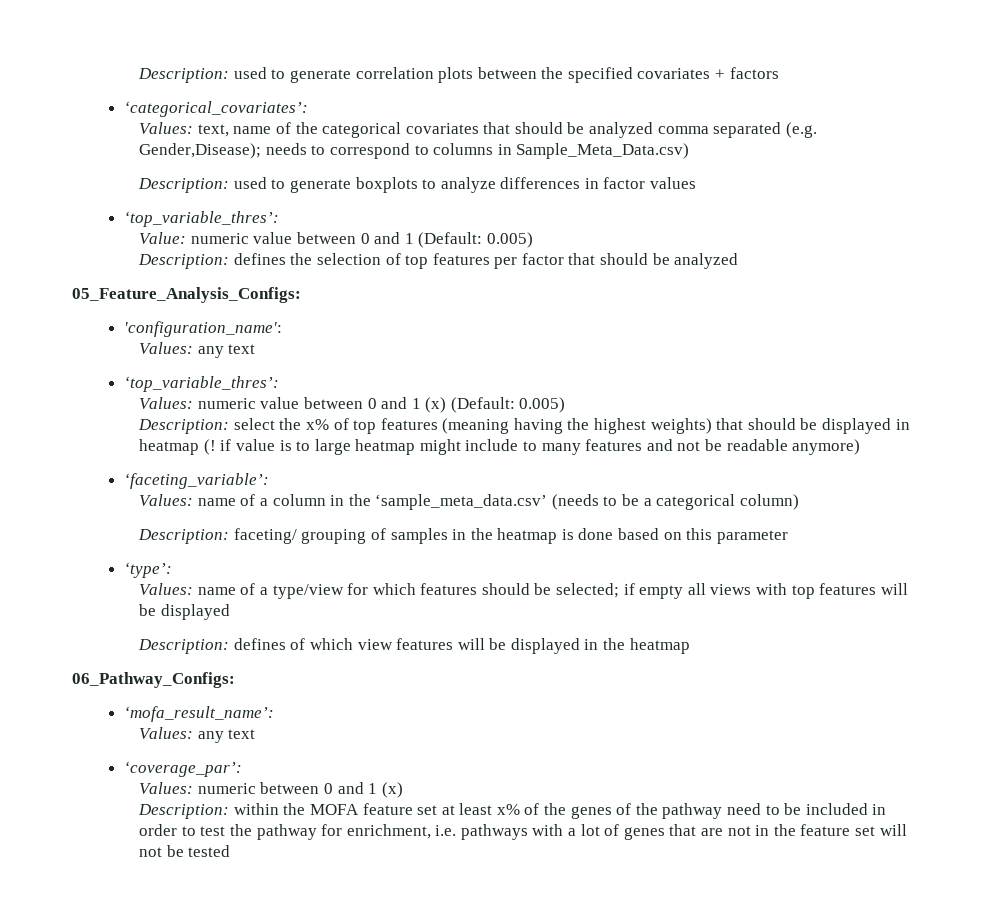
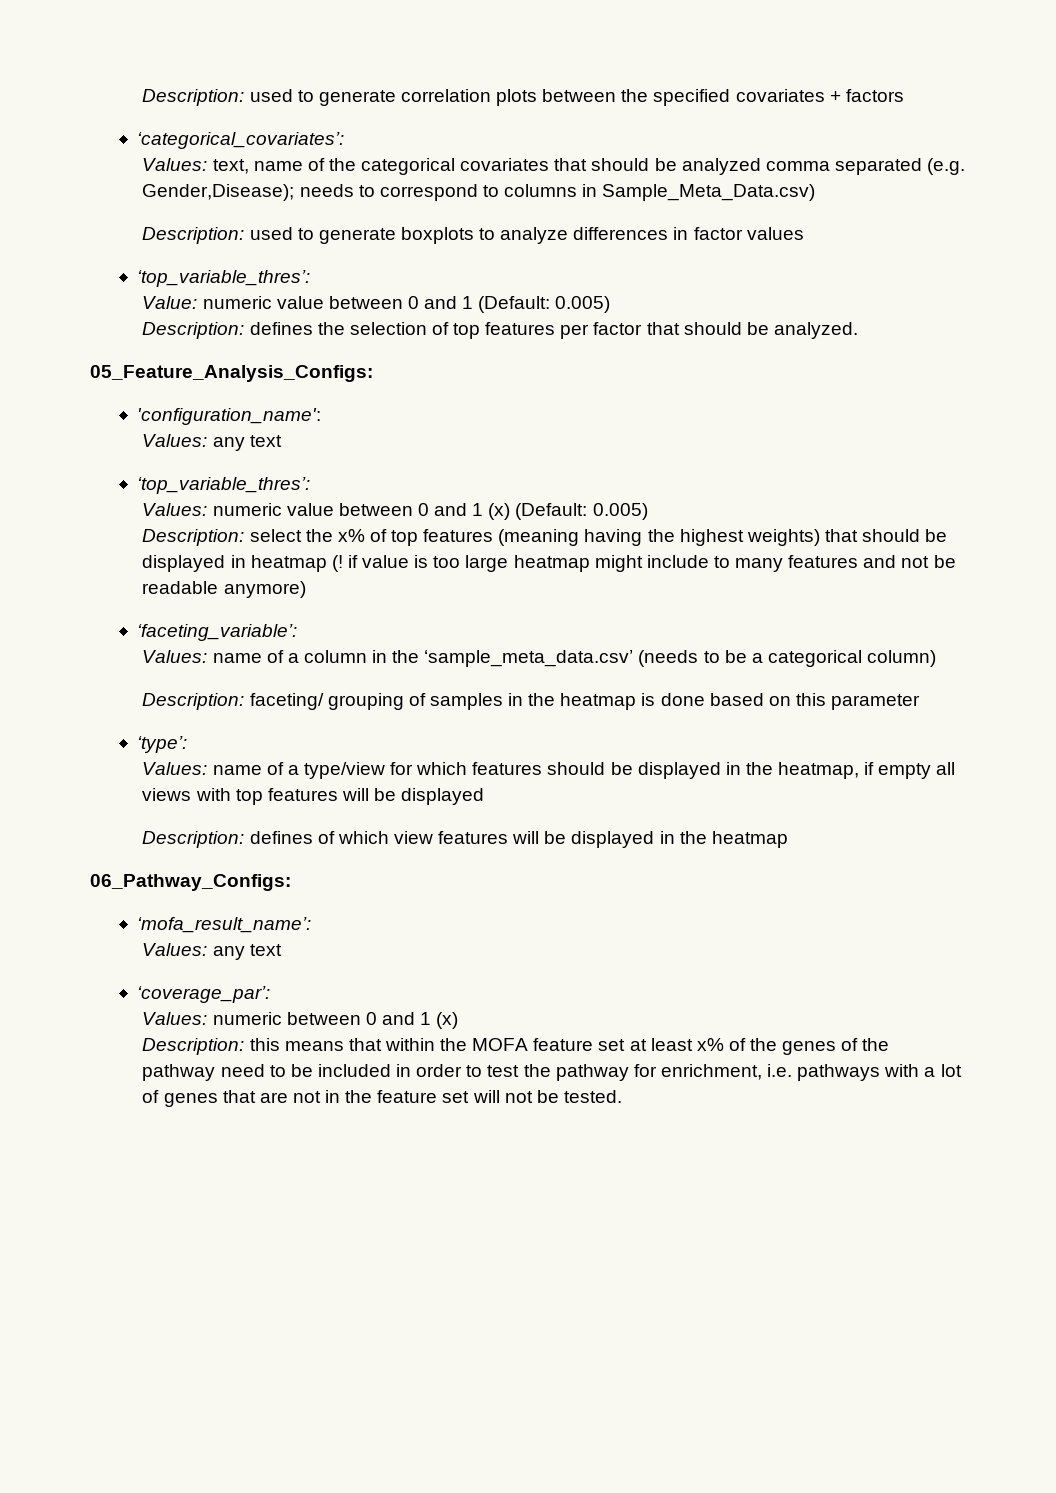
[674,253,739,269] analyzed -> [773,322,858,339] analyzed.
[296,441,311,451] to -> [433,556,461,568] too
[556,583,620,598] selected; -> [637,762,860,779] displayed in the heatmap,
(230, 811) none -> [249,1038,382,1051] this means that
[188,845,231,857] tested -> [563,1090,622,1103] tested.

